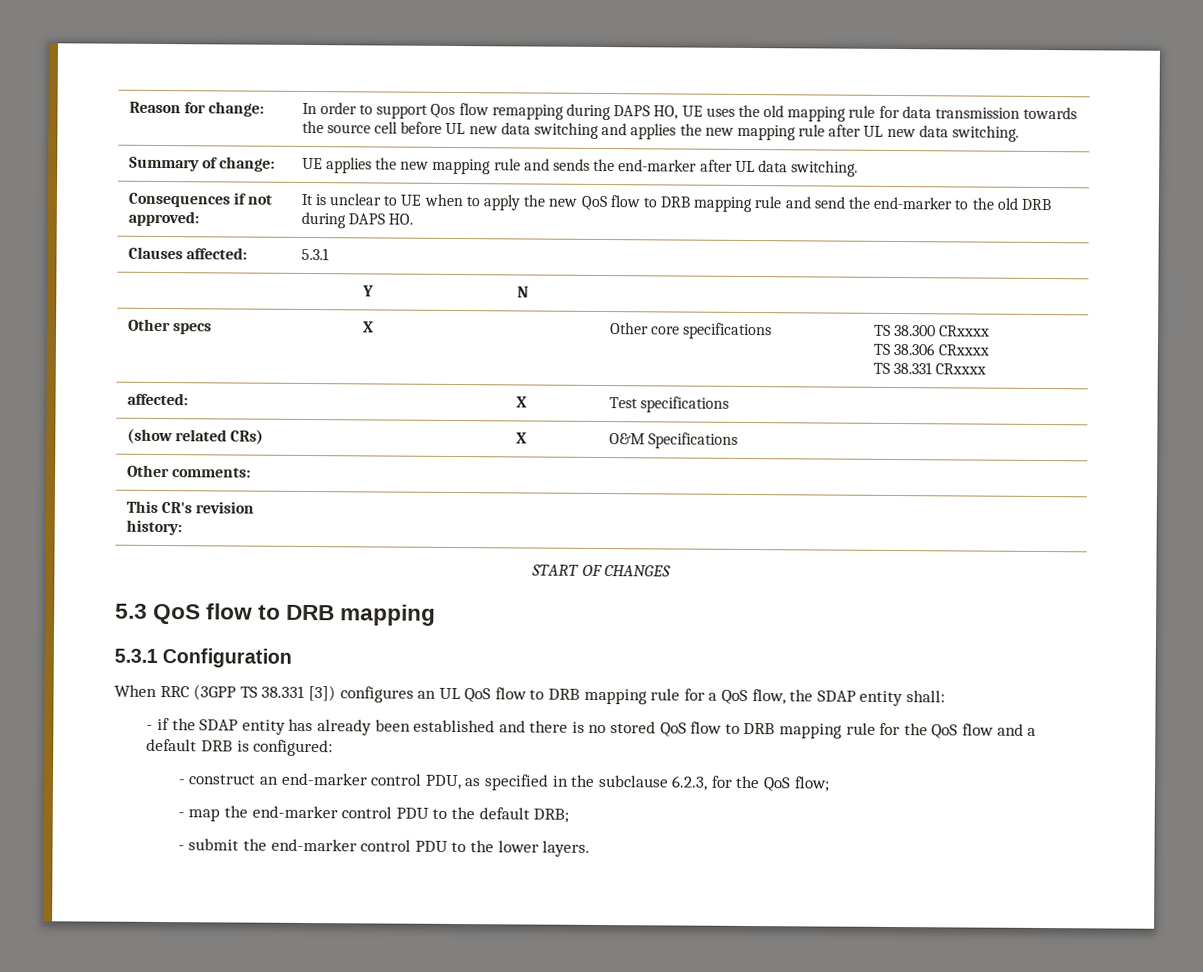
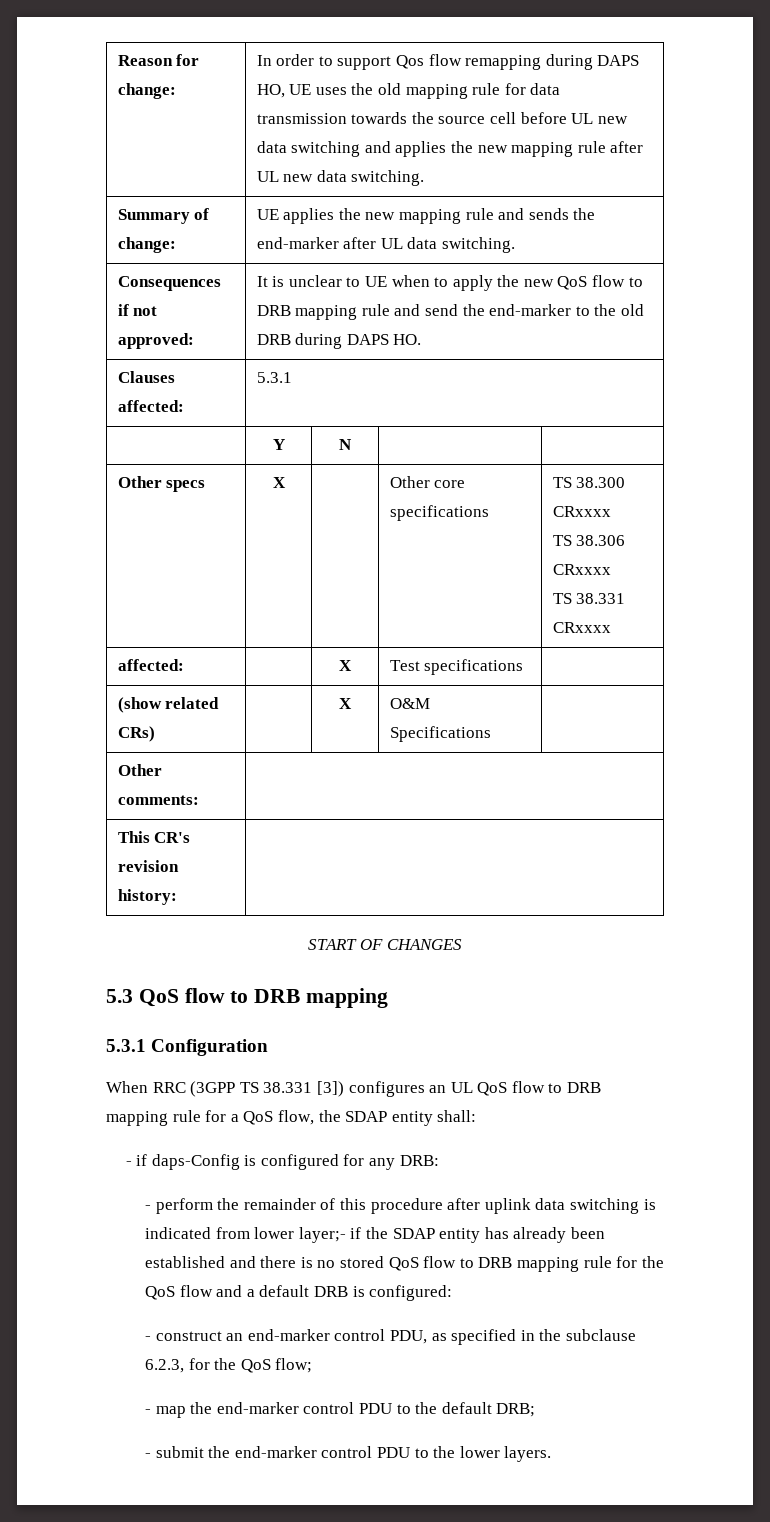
(170, 724) none -> [151,1154,439,1170] [145,1198,656,1214] [145,1227,362,1243] daps-Config is configured for any DRB: // - perform the remainder of this procedure after uplink data switching is indicated from lower layer;- if

